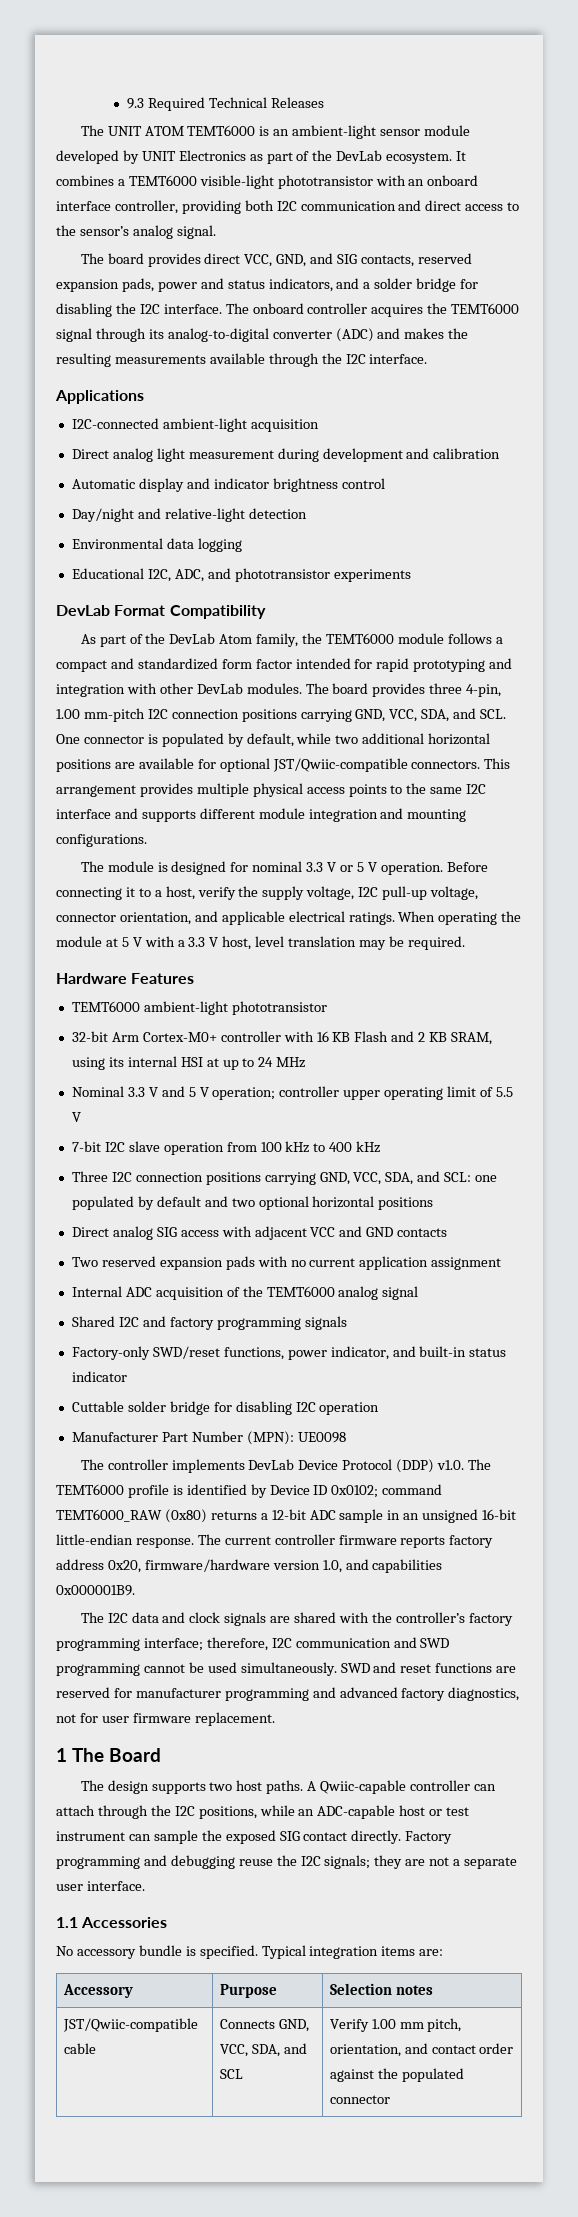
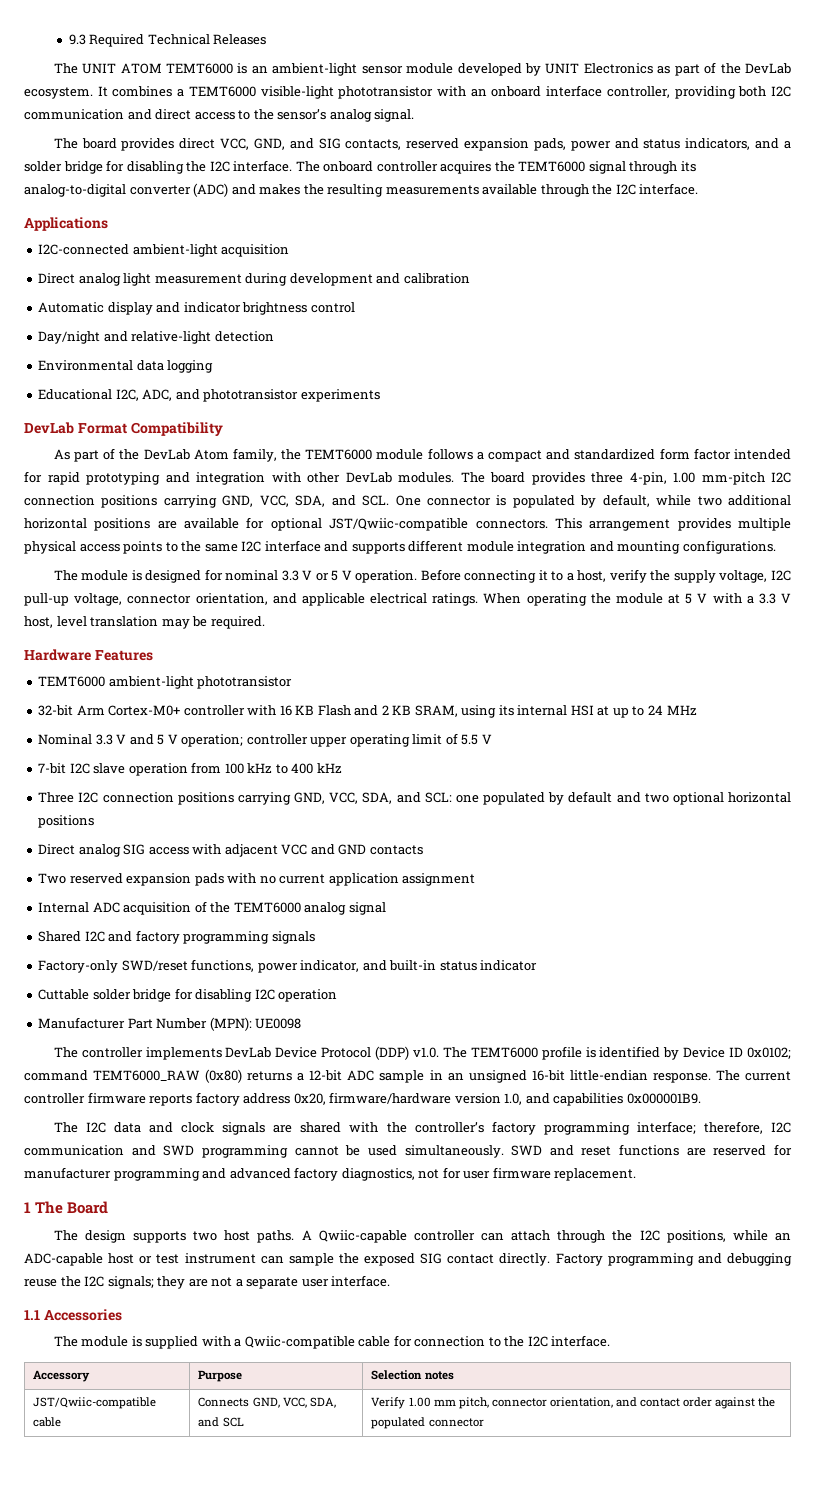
[56,1945,444,1959] No accessory bundle is specified. Typical integration items are: -> [53,1335,611,1349] The module is supplied with a Qwiic-compatible cable for connection to the I2C interface.
(462, 2025) none -> [491,1398,547,1407] connector

